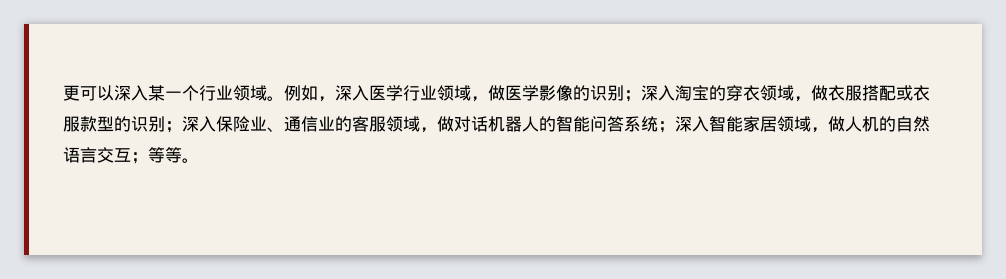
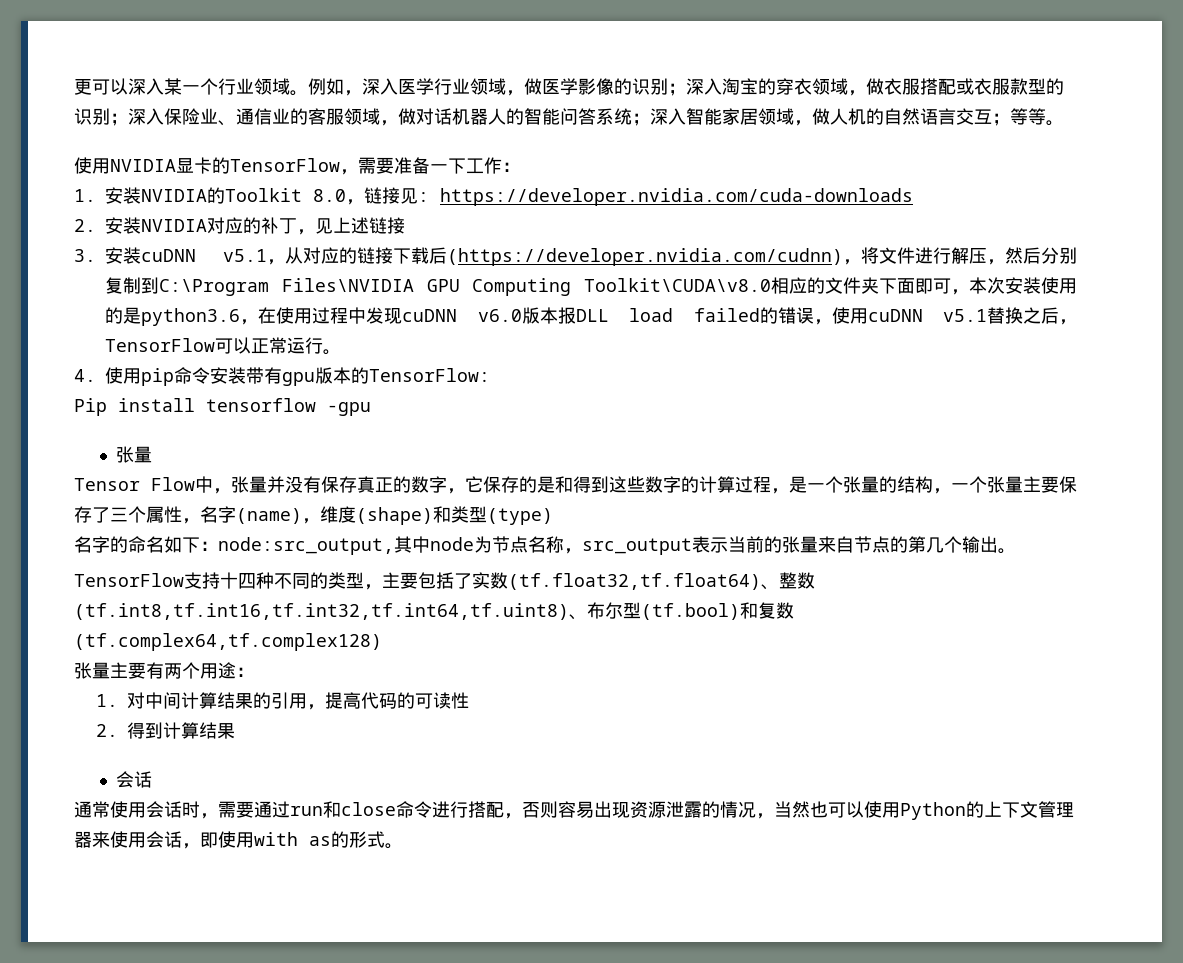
(199, 160) none -> [74,157,520,175] [74,187,913,206] [74,217,405,235] [74,247,1077,266] [105,277,1077,296] [105,307,1077,326] [105,337,341,355] [74,367,490,386] [74,398,371,416] [116,446,153,463] [74,476,1077,494] [74,506,553,525] [74,536,1016,555] [74,572,815,590] [74,602,794,620] [74,633,382,651] [74,662,254,679] [96,692,470,710] [96,722,236,739] [116,771,153,788] [74,801,1074,820] [74,831,403,849] // 使用NVIDIA显卡的TensorFlow，需要准备一下工作： // 1.安装NVIDIA的Toolkit 8.0，链接见: https://developer.nvidia.com/cuda-downloads // 2.安装NVIDIA对应的补丁，见上述链接 // 3.安装cuDNN v5.1，从对应的链接下载后(https://developer.nvidia.com/cudnn)，将文件进行解压，然后分别复制到C:\Program Files\NVIDIA GPU Computing Toolkit\CUDA\v8.0相应的文件夹下面即可，本次安装使用的是python3.6，在使用过程中发现cuDNN v6.0版本报DLL load failed的错误，使用cuDNN v5.1替换之后，TensorFlow可以正常运行。 // 4.使用pip命令安装带有gpu版本的TensorFlow: // Pip install tensorflow -gpu // 张量 // Tensor Flow中，张量并没有保存真正的数字，它保存的是和得到这些数字的计算过程，是一个张量的结构，一个张量主要保存了三个属性，名字(name)，维度(shape)和类型(type) // 名字的命名如下：node:src_output,其中node为节点名称，src_output表示当前的张量来自节点的第几个输出。 // TensorFlow支持十四种不同的类型，主要包括了实数(tf.float32,tf.float64)、整数(tf.int8,tf.int16,tf.int32,tf.int64,tf.uint8)、布尔型(tf.bool)和复数(tf.complex64,tf.complex128) // 张量主要有两个用途： // 1.对中间计算结果的引用，提高代码的可读性 // 2.得到计算结果 // 会话 // 通常使用会话时，需要通过run和close命令进行搭配，否则容易出现资源泄露的情况，当然也可以使用Python的上下文管理器来使用会话，即使用with as的形式。

